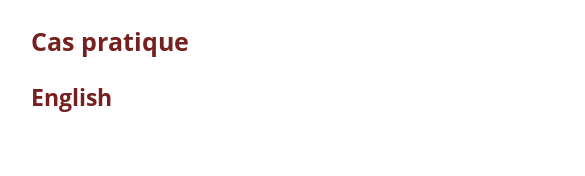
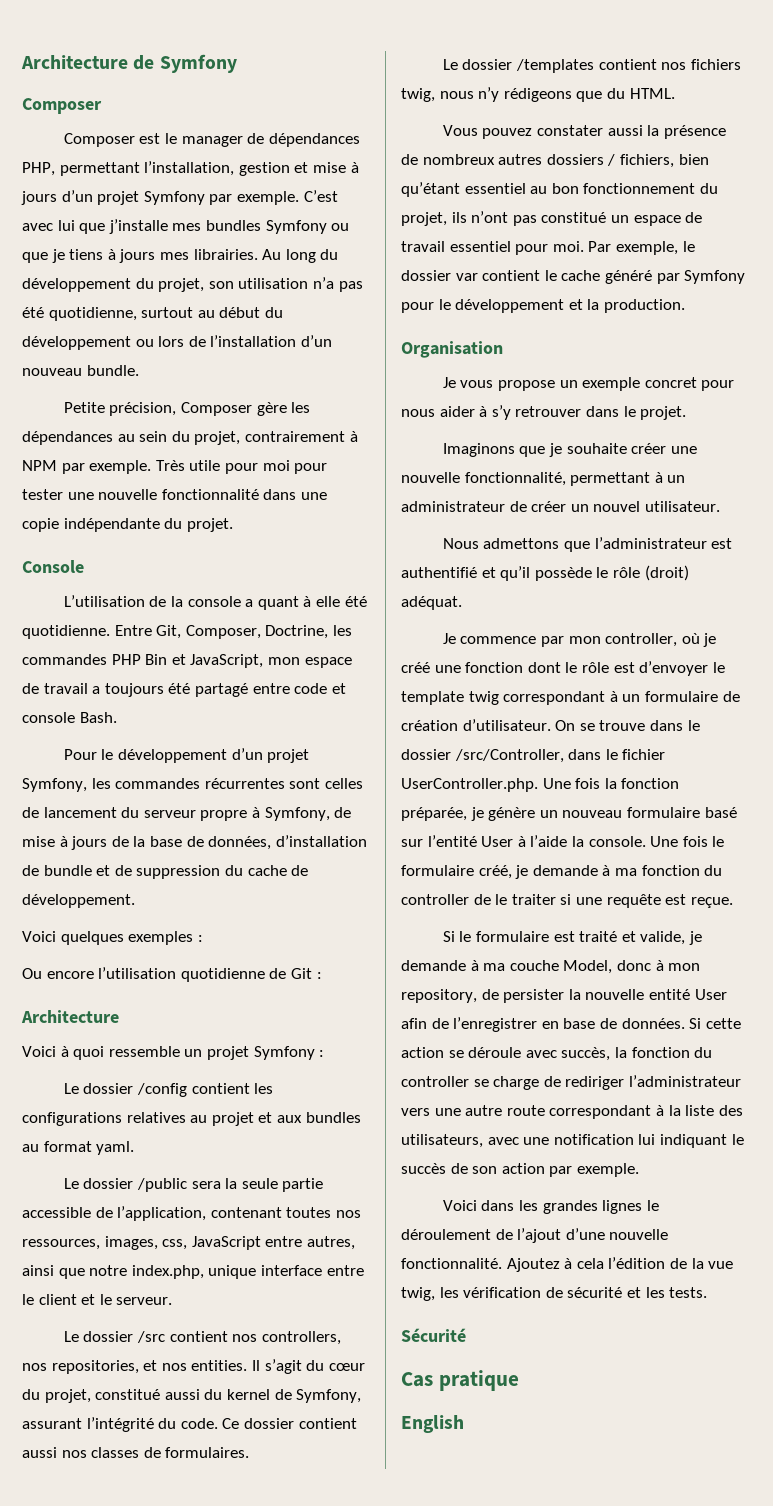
(31, 42) none -> [21,54,237,73] [22,98,102,114] [63,133,360,147] [22,161,359,176] [21,190,338,205] [22,219,350,234] [22,249,339,263] [22,277,363,292] [22,307,283,321] [22,335,332,350] [22,365,139,376] [63,402,311,416] [22,431,358,445] [22,460,328,474] [22,489,327,500] [22,518,233,532] [22,560,84,573] [63,595,367,610] [22,625,352,639] [22,654,352,668] [22,683,346,697] [22,712,117,723] [63,748,310,763] [22,778,363,792] [22,807,352,821] [22,835,367,850] [22,865,309,879] [22,894,135,908] [22,931,203,945] [22,967,322,982] [21,1010,119,1023] [22,1046,325,1060] [63,1083,274,1097] [22,1112,361,1126] [22,1141,135,1155] [63,1178,324,1192] [22,1206,361,1221] [22,1236,355,1250] [22,1265,364,1279] [22,1294,173,1305] [63,1331,341,1345] [22,1359,365,1374] [22,1389,362,1403] [22,1417,357,1432] [22,1447,250,1458] [442,59,741,73] [401,87,675,102] [442,125,726,139] [401,154,709,168] [401,182,718,197] [401,211,703,226] [401,241,695,255] [401,270,746,284] [401,299,685,313] [401,341,503,358] [442,377,735,391] [401,405,687,420] [442,443,697,457] [401,472,686,486] [401,501,720,512] [442,537,733,552] [401,565,689,581] [401,596,462,610] [442,633,717,647] [401,661,725,676] [401,691,740,705] [401,719,700,731] [401,749,666,763] [401,778,680,792] [401,807,737,821] [401,835,725,847] [401,865,723,879] [401,894,733,908] [442,931,702,945] [401,960,701,974] [401,989,727,1003] [401,1017,741,1032] [401,1047,713,1061] [401,1075,741,1090] [401,1105,743,1119] [401,1134,744,1148] [401,1163,639,1177] [442,1200,659,1214] [401,1228,669,1243] [401,1257,734,1272] [401,1287,708,1301] [401,1328,466,1342] Architecture de Symfony // Composer // Composer est le manager de dépendances PHP, permettant l’installation, gestion et mise à jours d’un projet Symfony par exemple. C’est avec lui que j’installe mes bundles Symfony ou que je tiens à jours mes librairies. Au long du développement du projet, son utilisation n’a pas été quotidienne, surtout au début du développement ou lors de l’installation d’un nouveau bundle. // Petite précision, Composer gère les dépendances au sein du projet, contrairement à NPM par exemple. Très utile pour moi pour tester une nouvelle fonctionnalité dans une copie indépendante du projet. // Console // L’utilisation de la console a quant à elle été quotidienne. Entre Git, Composer, Doctrine, les commandes PHP Bin et JavaScript, mon espace de travail a toujours été partagé entre code et console Bash. // Pour le développement d’un projet Symfony, les commandes récurrentes sont celles de lancement du serveur propre à Symfony, de mise à jours de la base de données, d’installation de bundle et de suppression du cache de développement. // Voici quelques exemples : // Ou encore l’utilisation quotidienne de Git : // Architecture // Voici à quoi ressemble un projet Symfony : // Le dossier /config contient les configurations relatives au projet et aux bundles au format yaml. // Le dossier /public sera la seule partie accessible de l’application, contenant toutes nos ressources, images, css, JavaScript entre autres, ainsi que notre index.php, unique interface entre le client et le serveur. // Le dossier /src contient nos controllers, nos repositories, et nos entities. Il s’agit du cœur du projet, constitué aussi du kernel de Symfony, assurant l’intégrité du code. Ce dossier contient aussi nos classes de formulaires. // Le dossier /templates contient nos fichiers twig, nous n’y rédigeons que du HTML. // Vous pouvez constater aussi la présence de nombreux autres dossiers / fichiers, bien qu’étant essentiel au bon fonctionnement du projet, ils n’ont pas constitué un espace de travail essentiel pour moi. Par exemple, le dossier var contient le cache généré par Symfony pour le développement et la production. // Organisation // Je vous propose un exemple concret pour nous aider à s’y retrouver dans le projet. // Imaginons que je souhaite créer une nouvelle fonctionnalité, permettant à un administrateur de créer un nouvel utilisateur. // Nous admettons que l’administrateur est authentifié et qu’il possède le rôle (droit) adéquat. // Je commence par mon controller, où je créé une fonction dont le rôle est d’envoyer le template twig correspondant à un formulaire de création d’utilisateur. On se trouve dans le dossier /src/Controller, dans le fichier UserController.php. Une fois la fonction préparée, je génère un nouveau formulaire basé sur l’entité User à l’aide la console. Une fois le formulaire créé, je demande à ma fonction du controller de le traiter si une requête est reçue. // Si le formulaire est traité et valide, je demande à ma couche Model, donc à mon repository, de persister la nouvelle entité User afin de l’enregistrer en base de données. Si cette action se déroule avec succès, la fonction du controller se charge de rediriger l’administrateur vers une autre route correspondant à la liste des utilisateurs, avec une notification lui indiquant le succès de son action par exemple. // Voici dans les grandes lignes le déroulement de l’ajout d’une nouvelle fonctionnalité. Ajoutez à cela l’édition de la vue twig, les vérification de sécurité et les tests. // Sécurité //

